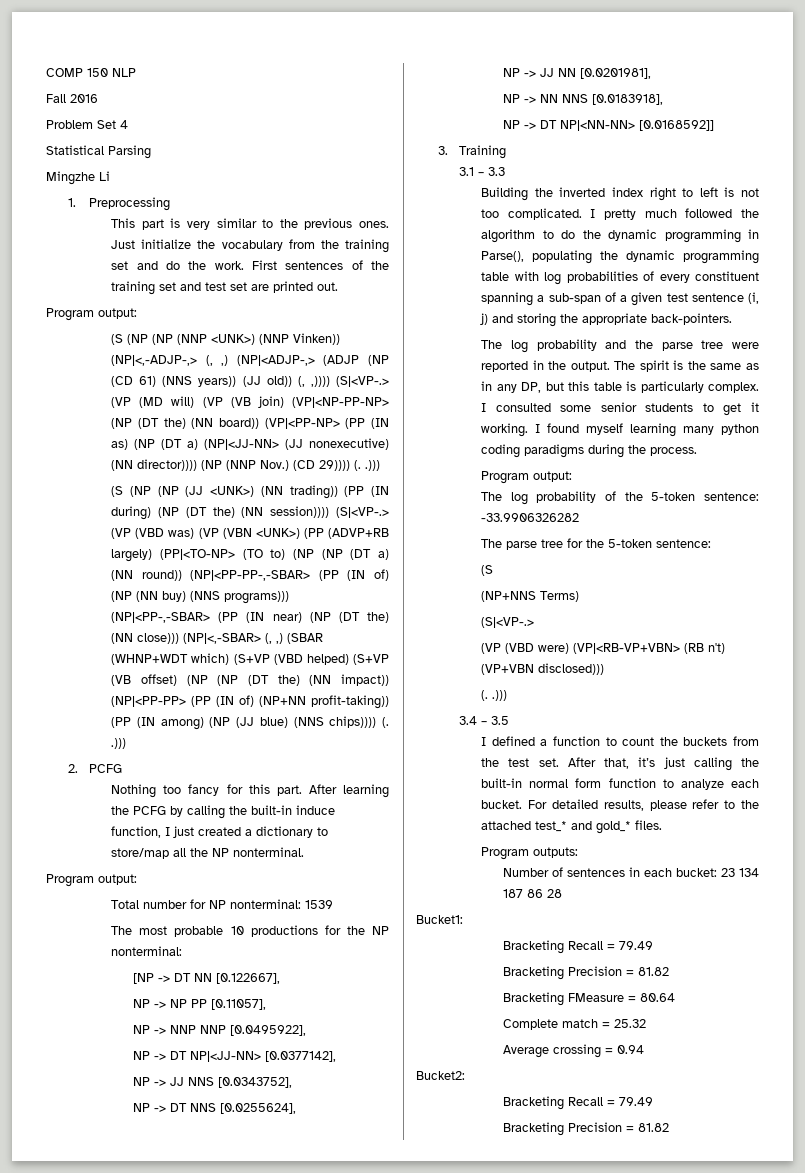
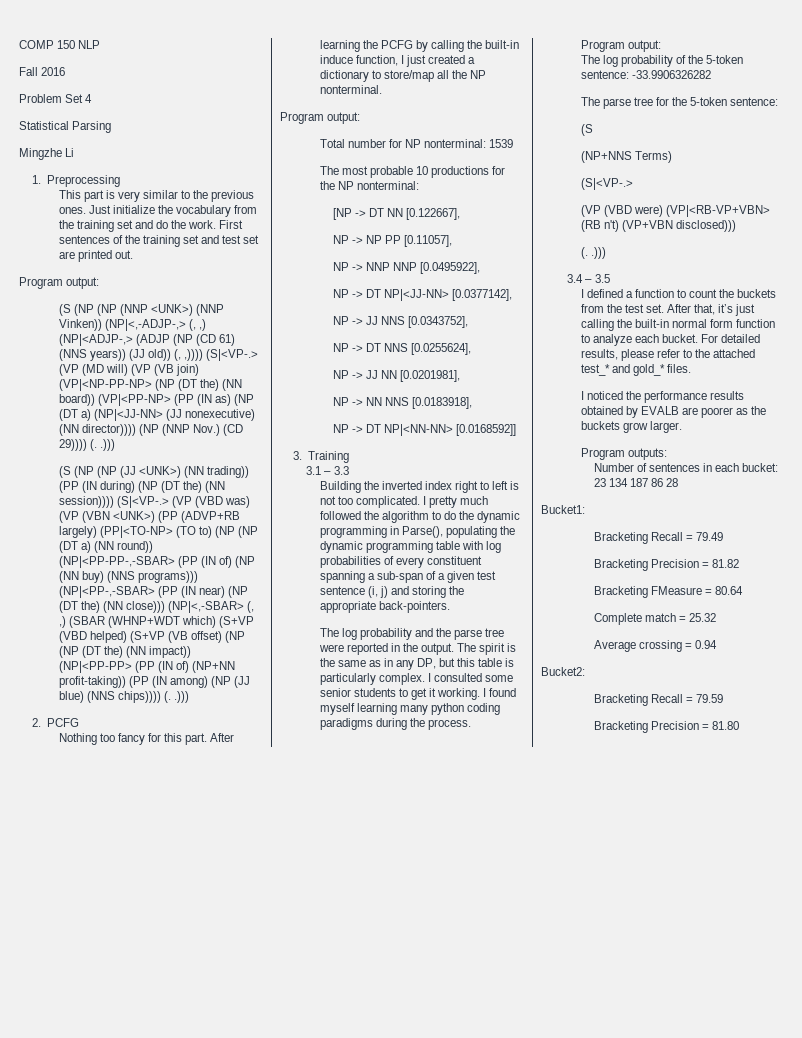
(663, 825) none -> [580,391,744,403] [580,406,767,418] [580,421,682,433] // I noticed the performance results obtained by EVALB are poorer as the buckets grow larger.
[618,1097,653,1106] [502,1122,669,1136] 79.49 // Bracketing Precision = 81.82 -> [695,694,723,703] [593,721,739,733] 79.59 // Bracketing Precision = 81.80

